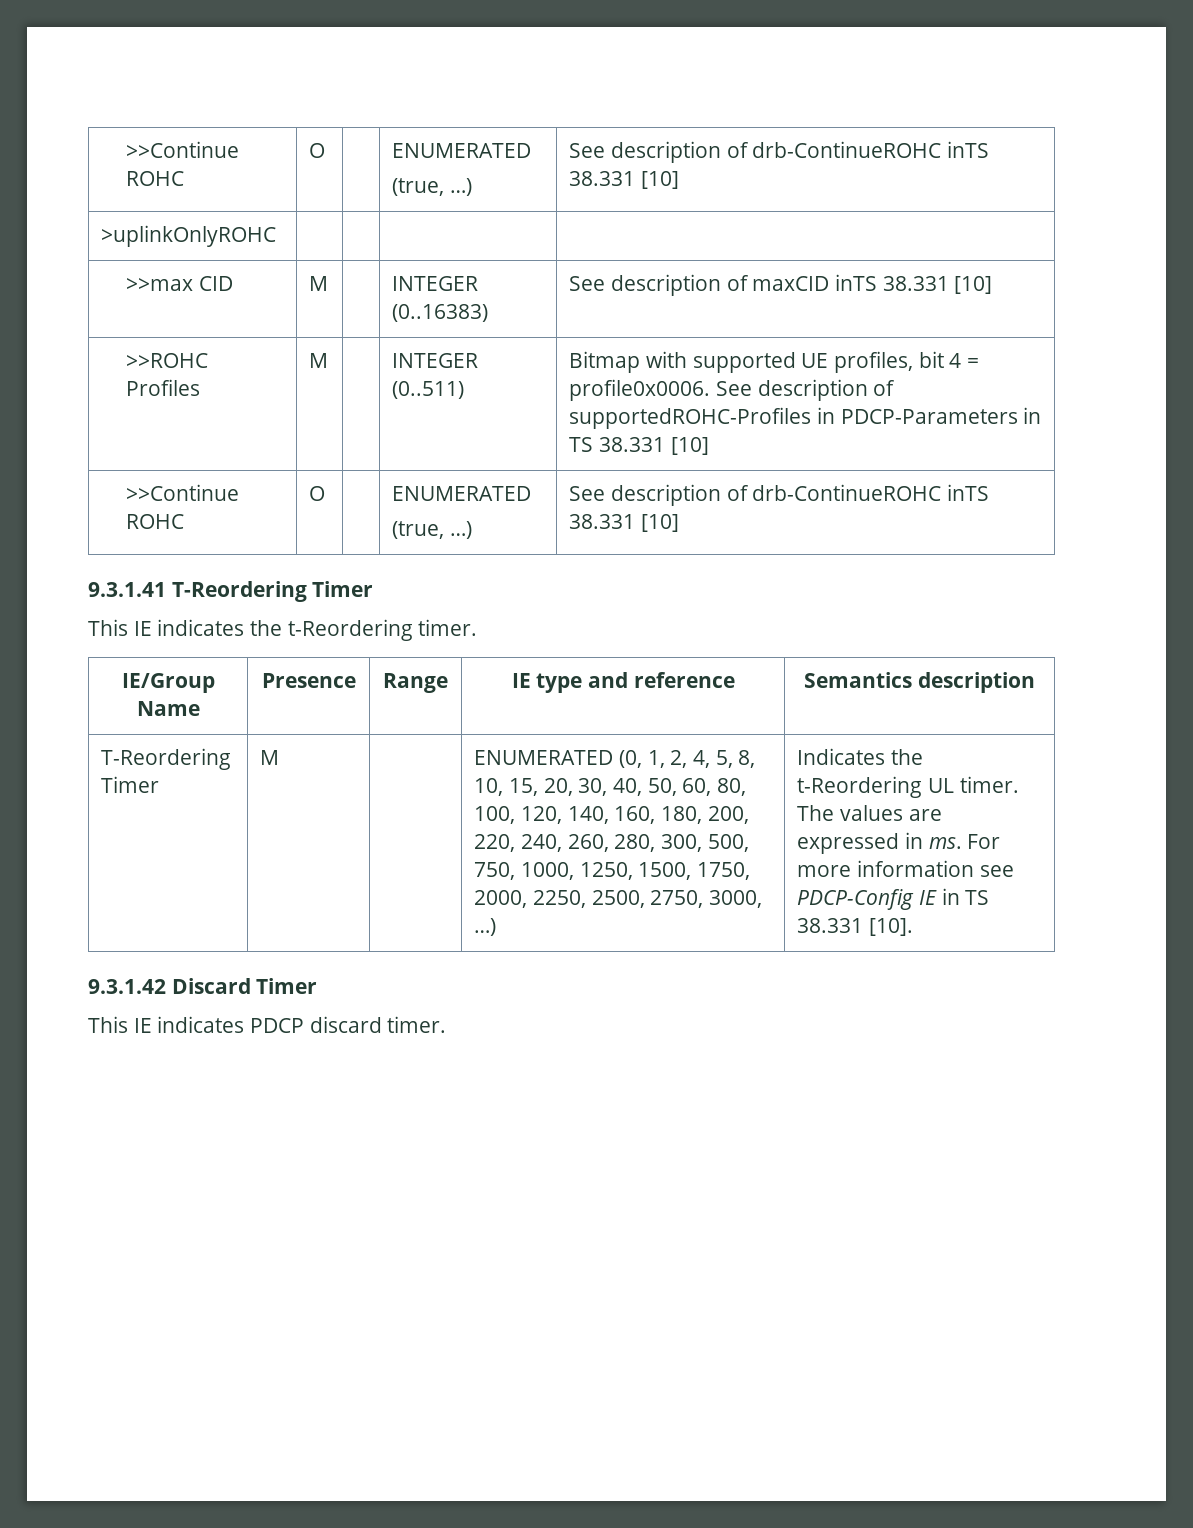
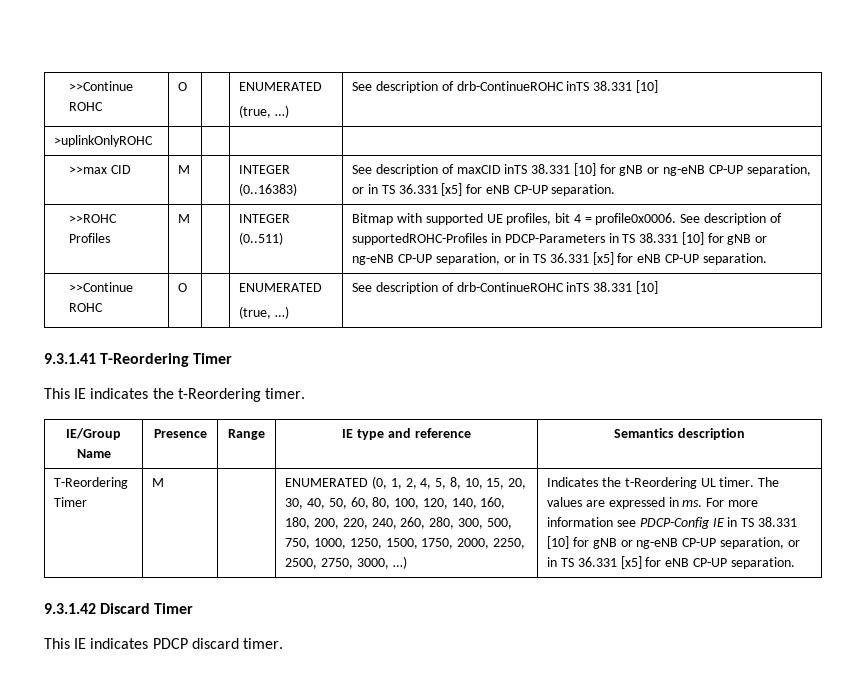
(993, 285) none -> [599,164,811,176] [352,183,616,196] for gNB or ng-eNB CP-UP separation, or in TS 36.331 [x5] for eNB CP-UP separation.
(709, 446) none -> [707,233,768,245] [352,252,767,265] for gNB or ng-eNB CP-UP separation, or in TS 36.331 [x5] for eNB CP-UP separation.
[868,918,913,936] [10]. -> [547,536,800,549] [547,556,795,569] [10] for gNB or ng-eNB CP-UP separation, or in TS 36.331 [x5] for eNB CP-UP separation.

